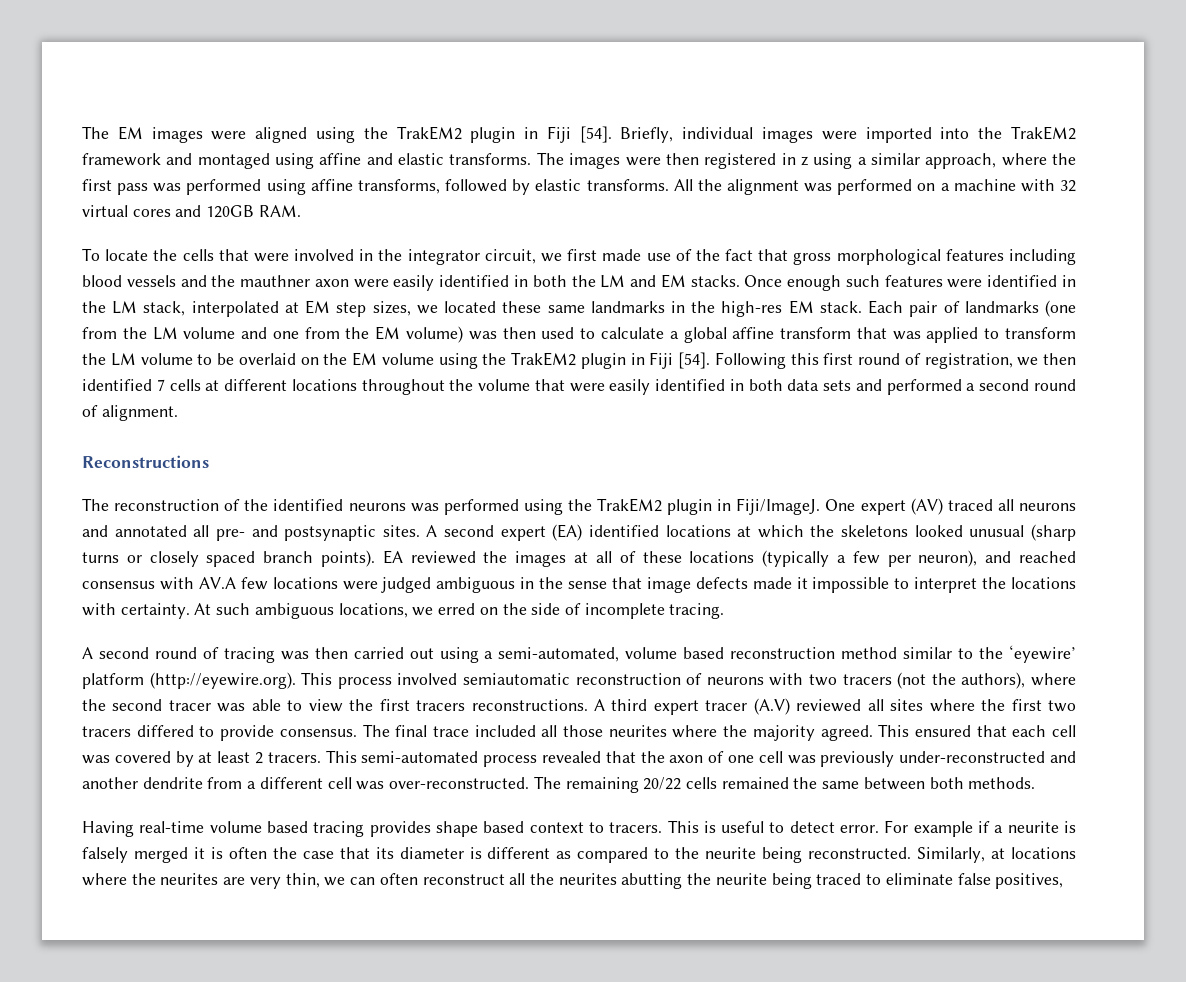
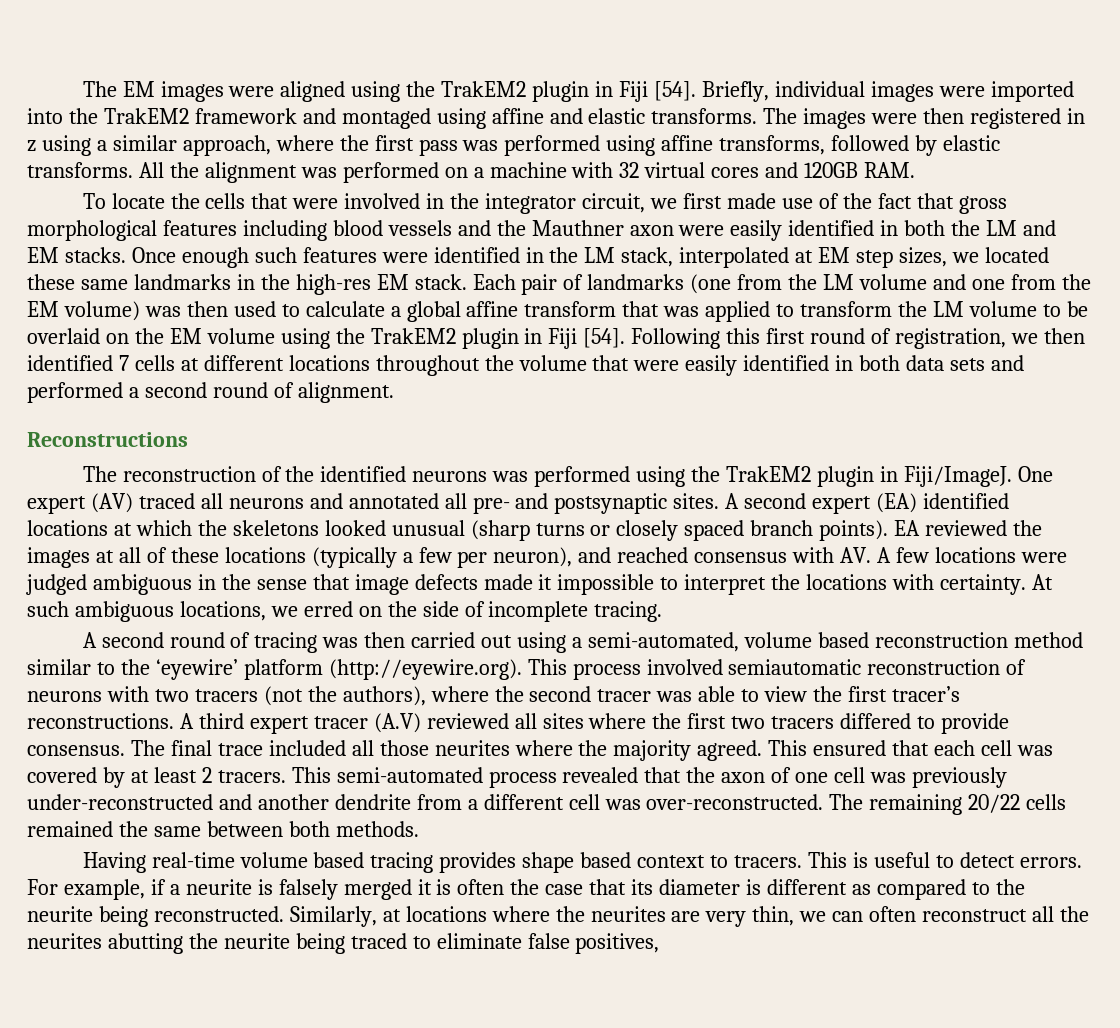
[240,275,311,287] mauthner -> [531,220,624,236] Mauthner
[198,577,236,589] AV.A -> [840,547,892,563] AV. A
[416,700,466,711] tracers -> [891,686,960,702] tracer’s
[840,820,973,837] error. For example -> [1019,857,1082,868] [27,879,145,900] errors. For example,

